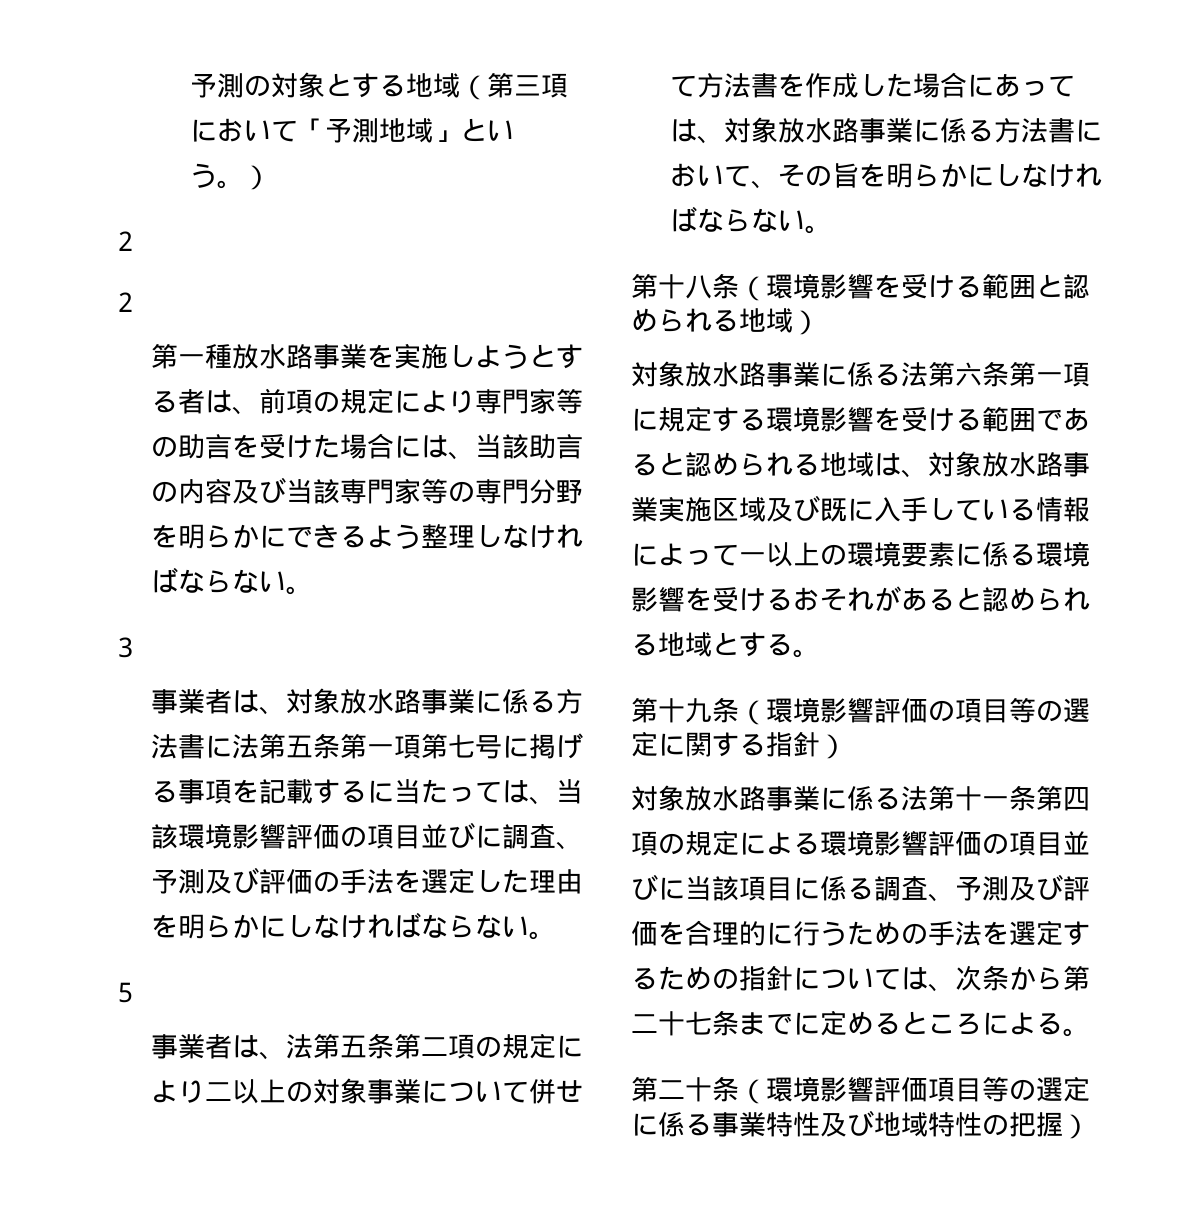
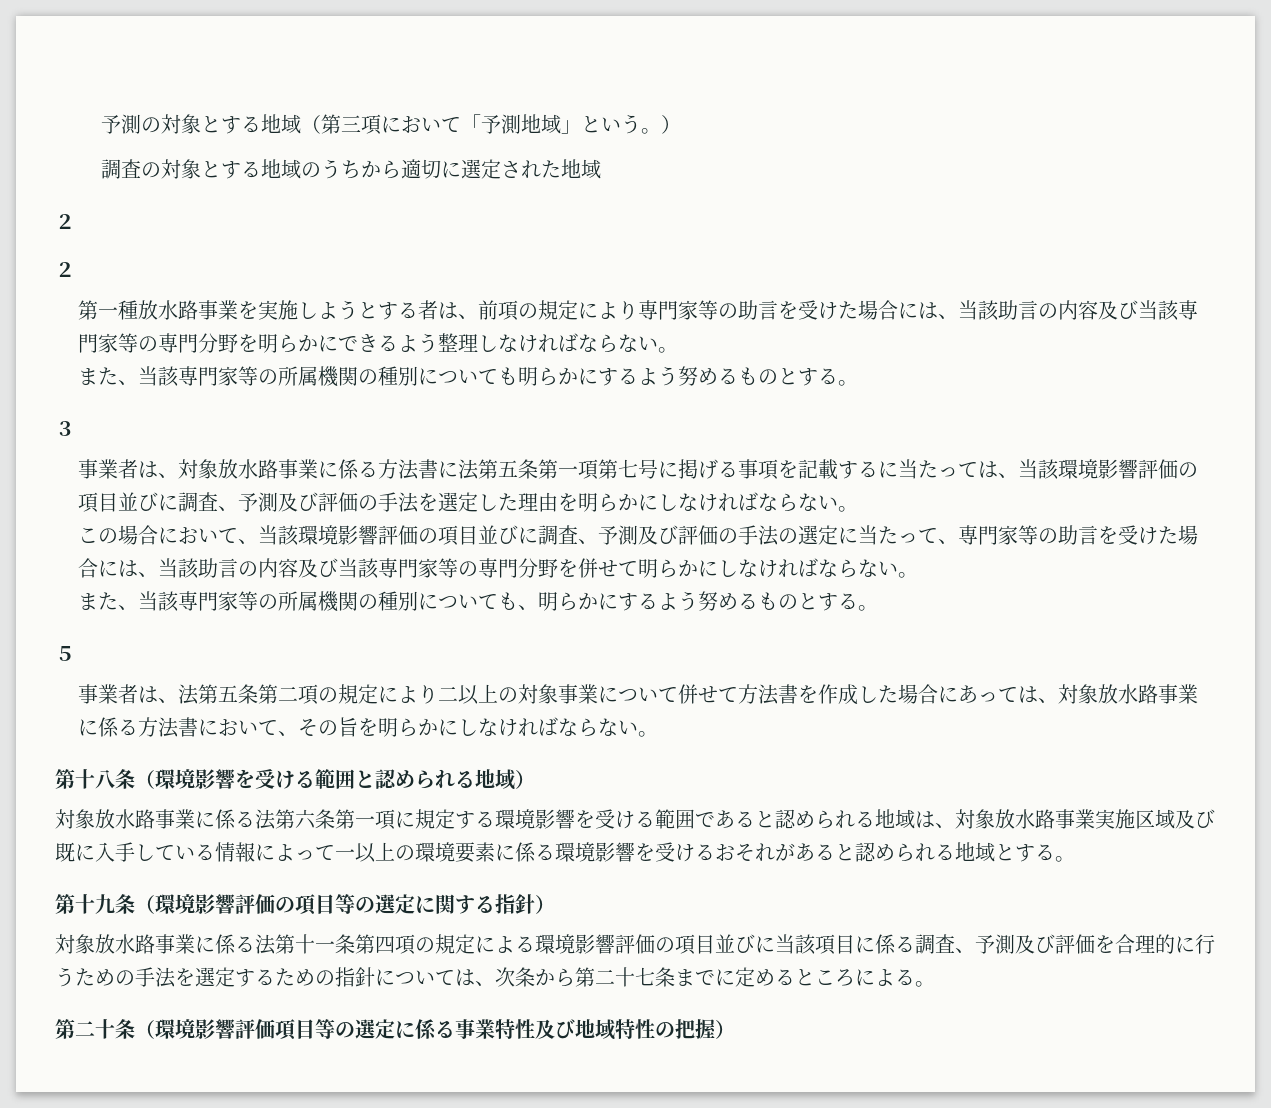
(272, 177) none -> [100,159,601,179] // 調査の対象とする地域のうちから適切に選定された地域
(314, 590) none -> [77,366,858,387] // また、当該専門家等の所属機関の種別についても明らかにするよう努めるものとする。
(557, 935) none -> [77,525,1198,546] [77,558,918,579] [77,591,878,612] // この場合において、当該環境影響評価の項目並びに調査、予測及び評価の手法の選定に当たって、専門家等の助言を受けた場合には、当該助言の内容及び当該専門家等の専門分野を併せて明らかにしなければならない。 // また、当該専門家等の所属機関の種別についても、明らかにするよう努めるものとする。

